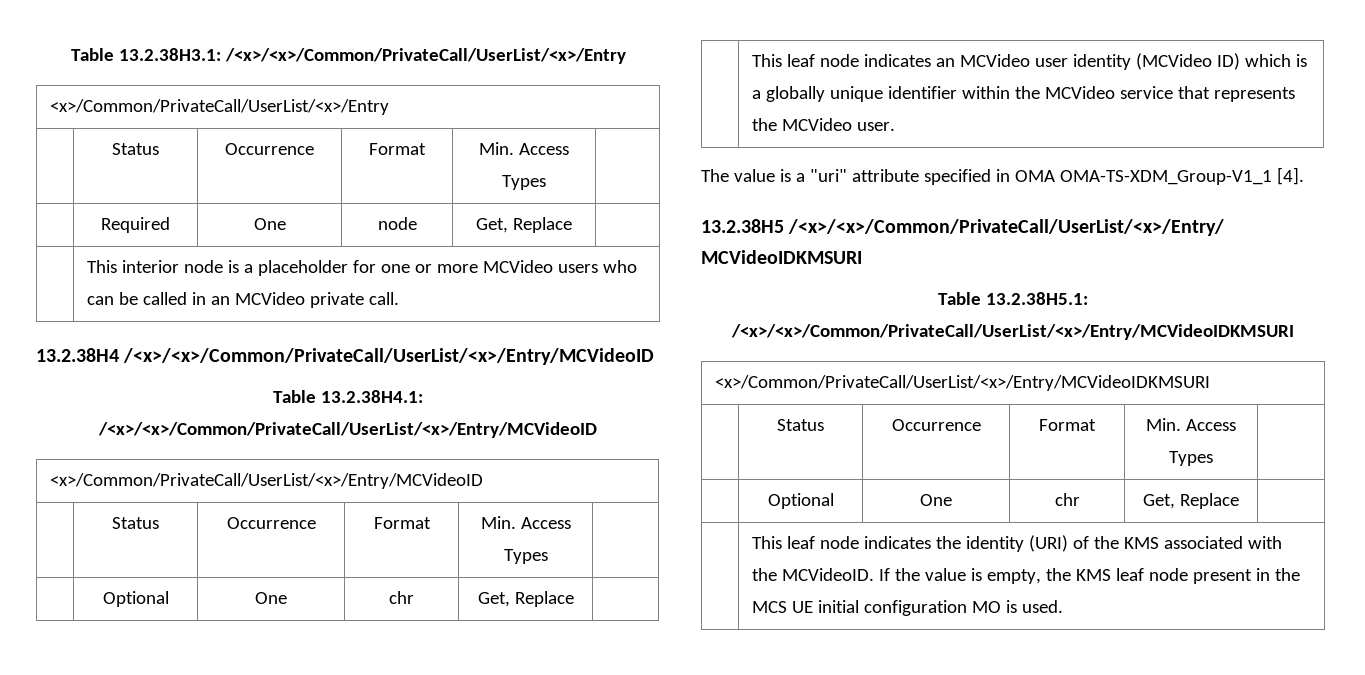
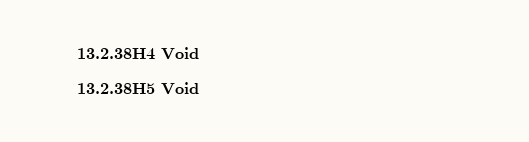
[70,48,626,64] [50,99,390,115] [112,143,159,155] [225,143,314,155] [369,143,426,155] [479,142,569,155] [502,175,546,190] [101,217,170,233] [253,218,286,230] [377,217,417,230] [476,217,572,233] [87,260,637,276] [87,292,399,308] [36,348,655,365] [273,390,423,403] [98,422,597,438] [50,473,484,489] [112,517,159,529] [226,517,316,529] [373,517,431,529] [480,516,571,529] [503,549,548,564] [102,591,169,607] [255,592,287,604] [389,591,414,604] [477,591,574,607] [752,53,1307,70] [752,86,1295,102] [752,118,895,131] [701,167,1304,185] [701,219,1225,236] [701,250,862,264] [938,292,1088,305] [731,324,1294,340] [715,375,1211,391] [777,419,824,431] [891,419,981,431] [1039,419,1096,431] [1146,418,1236,431] [1169,451,1213,466] [767,493,834,509] [920,494,952,506] [1054,493,1080,506] [1143,493,1239,509] [752,535,1282,552] [752,568,1300,584] [752,600,1063,616] Table 13.2.38H3.1: /<x>/<x>/Common/PrivateCall/UserList/<x>/Entry // <x>/Common/PrivateCall/UserList/<x>/Entry // | Status | Occurrence | Format | Min. Access Types | // | Required | One | node | Get, Replace | // | This interior node is a placeholder for one or more MCVideo users who can be called in an MCVideo private call. // 13.2.38H4 /<x>/<x>/Common/PrivateCall/UserList/<x>/Entry/MCVideoID // Table 13.2.38H4.1: /<x>/<x>/Common/PrivateCall/UserList/<x>/Entry/MCVideoID // <x>/Common/PrivateCall/UserList/<x>/Entry/MCVideoID // | Status | Occurrence | Format | Min. Access Types | // | Optional | One | chr | Get, Replace | // | This leaf node indicates an MCVideo user identity (MCVideo ID) which is a globally unique identifier within the MCVideo service that represents the MCVideo user. // The value is a "uri" attribute specified in OMA OMA-TS-XDM_Group-V1_1 [4]. // 13.2.38H5 /<x>/<x>/Common/PrivateCall/UserList/<x>/Entry/ // MCVideoIDKMSURI // Table 13.2.38H5.1: /<x>/<x>/Common/PrivateCall/UserList/<x>/Entry/MCVideoIDKMSURI // <x>/Common/PrivateCall/UserList/<x>/Entry/MCVideoIDKMSURI // | Status | Occurrence | Format | Min. Access Types | // | Optional | One | chr | Get, Replace | // | This leaf node indicates the identity (URI) of the KMS associated with the MCVideoID. If the value is empty, the KMS leaf node present in the MCS UE initial configuration MO is used. -> [77,47,199,60] [77,82,199,95] 13.2.38H4 Void // 13.2.38H5 Void

